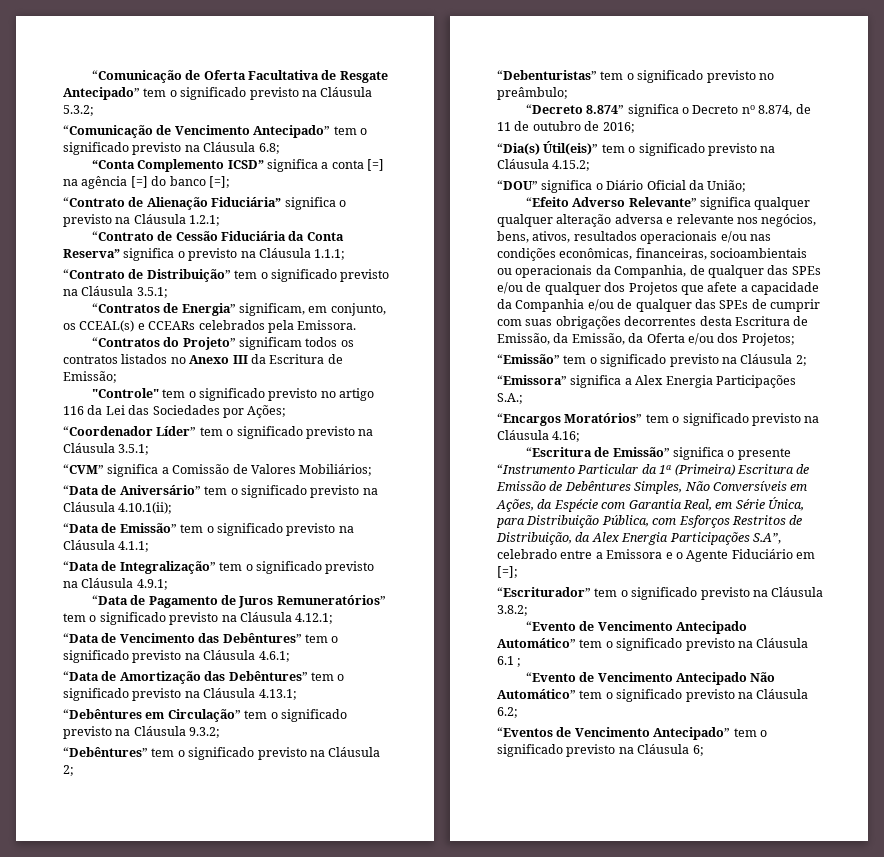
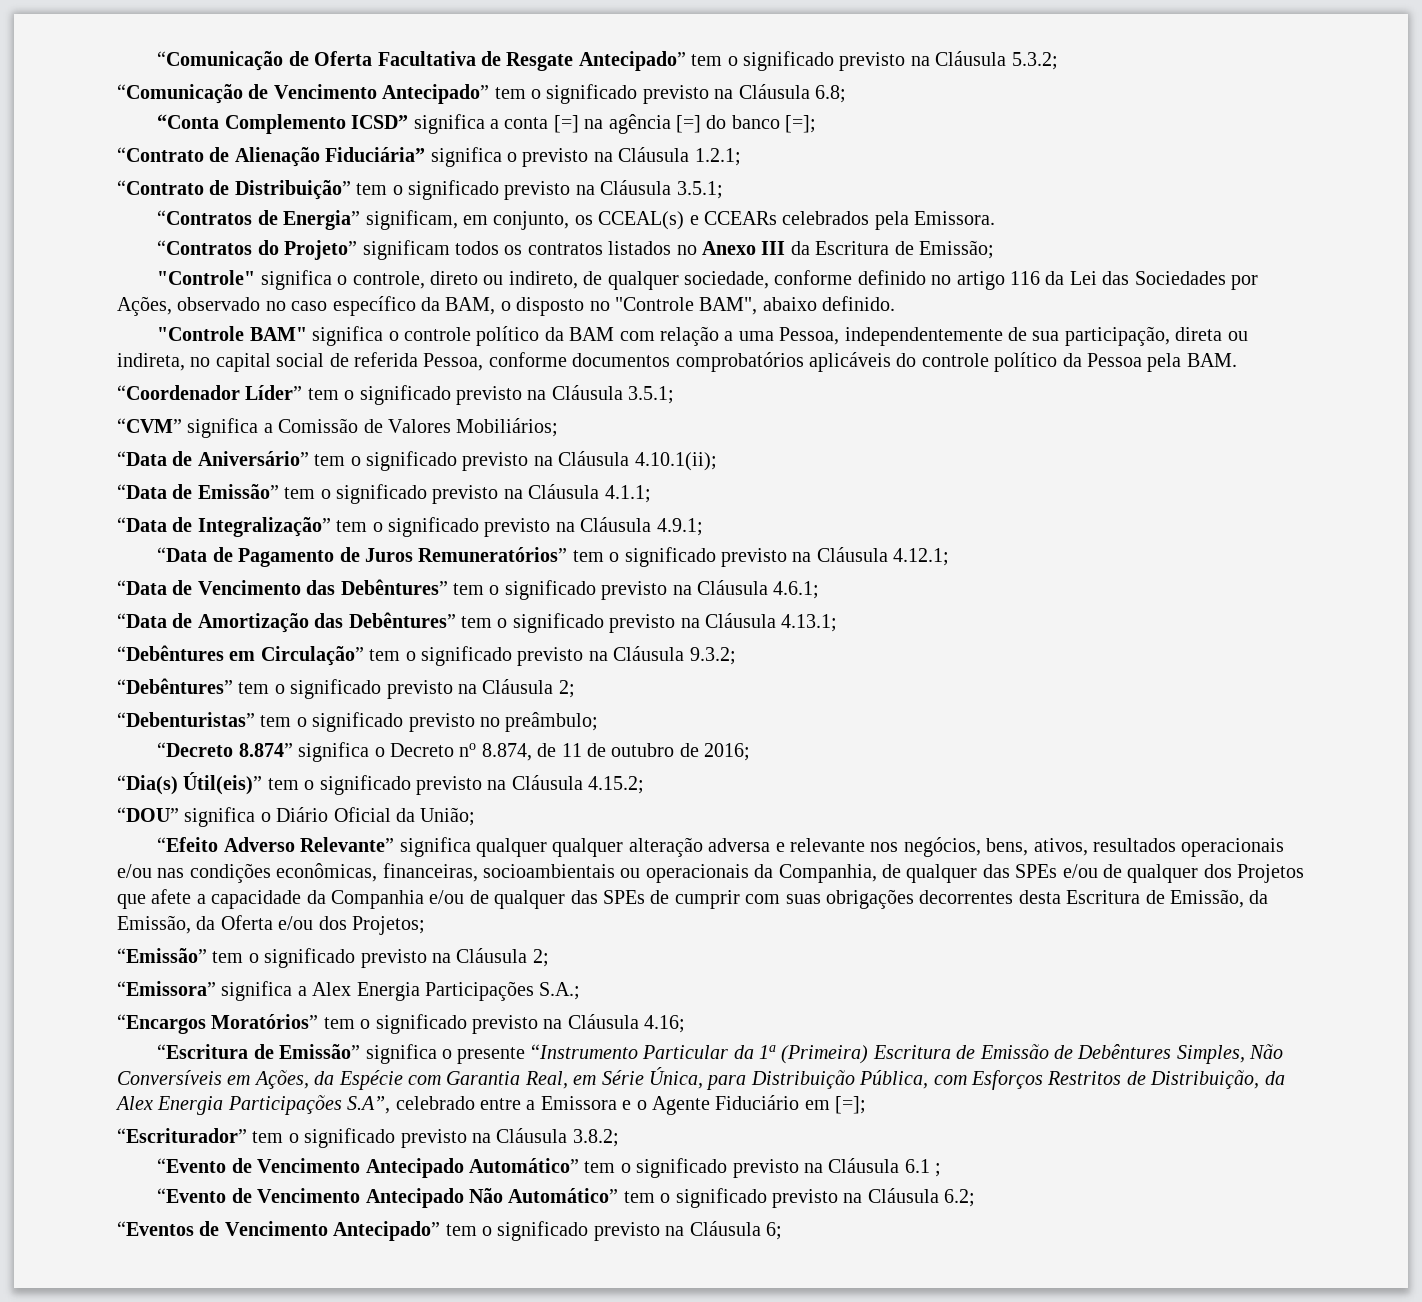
[91,231,344,241] [63,248,346,261] // “Contrato de Cessão Fiduciária da Conta Reserva” significa o previsto na Cláusula 1.1.1; -> (741, 157) none
[162,388,318,401] tem o significado previsto -> [260,270,926,290] significa o controle, direto ou indireto, de qualquer sociedade, conforme definido
[247,405,287,418] Ações; -> [117,296,896,316] [157,326,1248,346] [117,352,1237,372] Ações, observado no caso específico da BAM, o disposto no "Controle BAM", abaixo definido. // "Controle BAM" significa o controle político da BAM com relação a uma Pessoa, independentemente de sua participação, direta ou indireta, no capital social de referida Pessoa, conforme documentos comprobatórios aplicáveis do controle político da Pessoa pela BAM.

